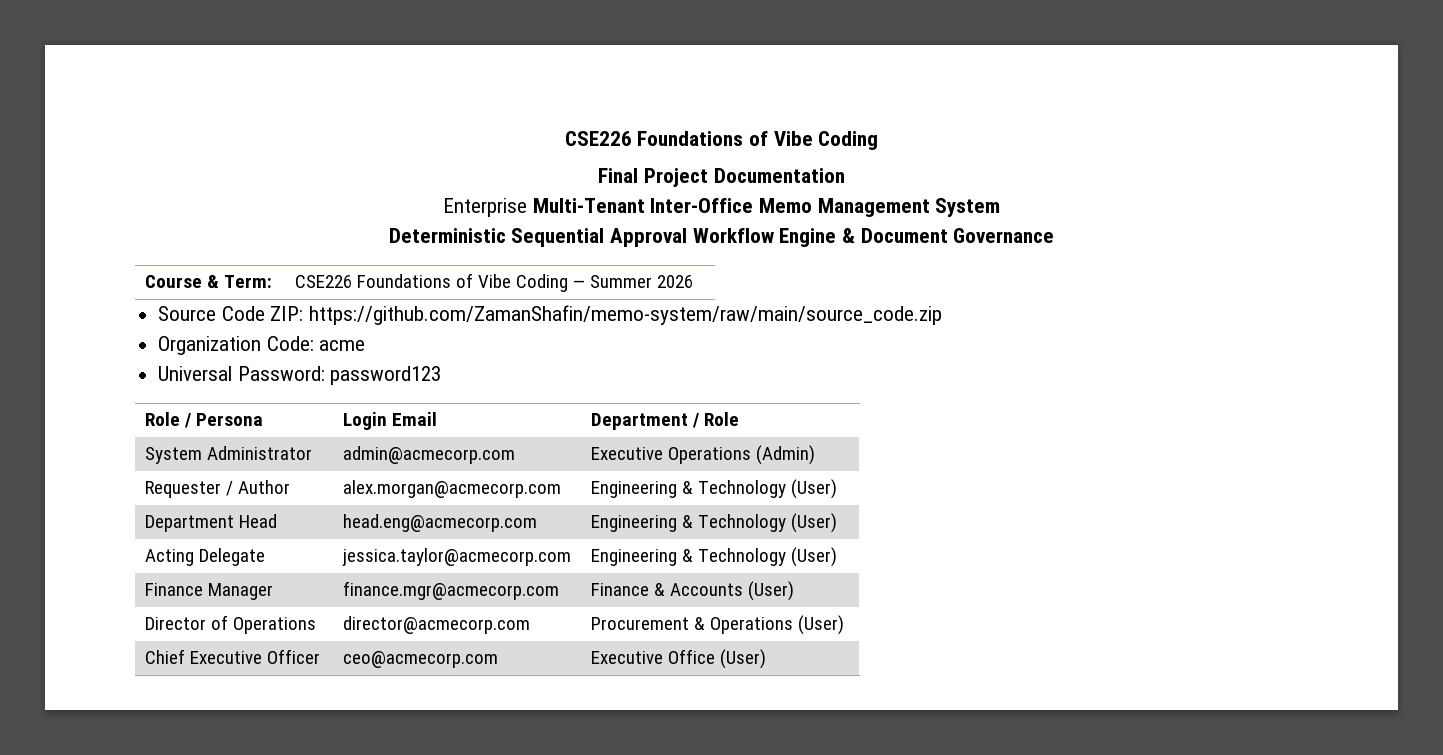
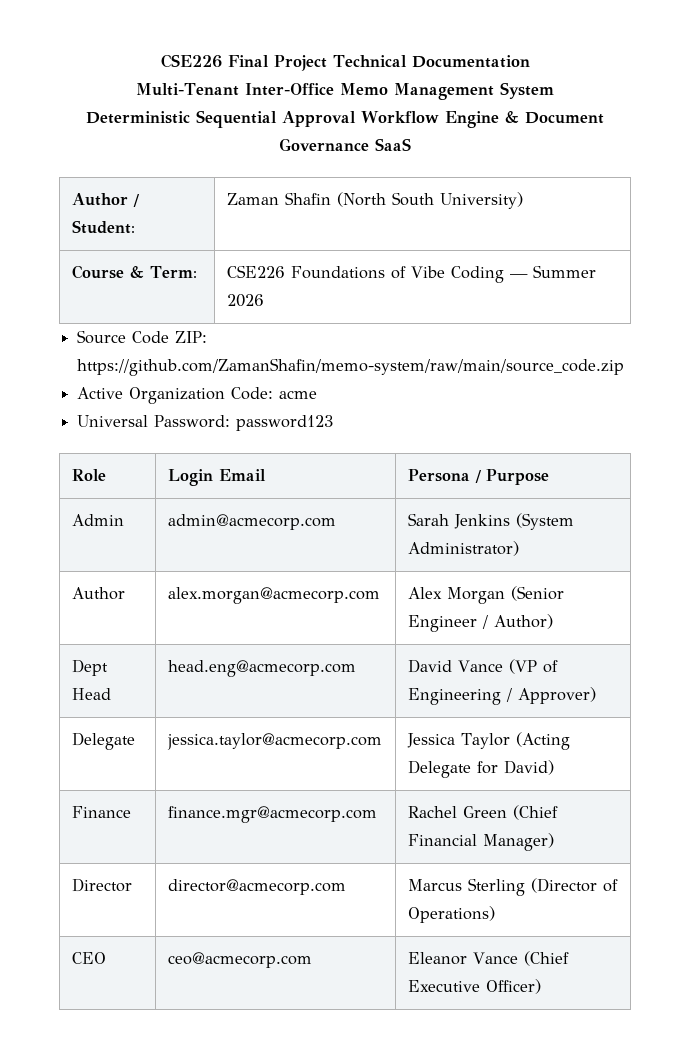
[564,131,879,150] CSE226 Foundations of Vibe Coding // -> [160,54,222,68] CSE226
(708, 177) none -> [332,55,407,67] Technical
[442,198,527,217] Enterprise -> (530, 61) none
(1055, 235) none -> [375,138,411,151] [71,193,140,207] [71,220,135,234] [226,192,523,209] SaaS // Author / Student: | Zaman Shafin (North South University)
(943, 315) none -> [77,387,124,399] Active
[183,413,263,428] / Persona -> (106, 475) none
[590,412,739,430] [144,446,312,464] [342,446,515,464] [590,445,815,465] [144,480,290,498] [342,480,561,498] [590,479,837,499] [144,514,277,532] [342,514,537,532] [590,513,837,533] [144,548,265,566] [341,548,571,566] [590,547,837,567] [144,583,273,600] Department / Role // System Administrator | admin@acmecorp.com | Executive Operations (Admin) // Requester / Author | alex.morgan@acmecorp.com | Engineering & Technology (User) // Department Head | head.eng@acmecorp.com | Engineering & Technology (User) // Acting Delegate | jessica.taylor@acmecorp.com | Engineering & Technology (User) // Finance Manager -> [407,469,549,485] [71,514,124,526] [167,514,336,530] [407,513,574,530] [407,541,519,556] [71,587,125,600] [167,587,380,604] [407,586,564,604] [407,614,553,632] [71,659,108,676] [71,688,111,700] [167,660,356,677] [407,659,558,674] [407,687,596,705] [71,732,135,750] [166,733,382,750] [406,732,570,750] [407,760,554,778] [71,806,131,818] Persona / Purpose // Admin | admin@acmecorp.com | Sarah Jenkins (System Administrator) // Author | alex.morgan@acmecorp.com | Alex Morgan (Senior Engineer / Author) // Dept Head | head.eng@acmecorp.com | David Vance (VP of Engineering / Approver) // Delegate | jessica.taylor@acmecorp.com | Jessica Taylor (Acting Delegate for David) // Finance
[590,581,794,601] Finance & Accounts (User) -> [407,805,558,820] [407,833,554,851] Rachel Green (Chief Financial Manager)
[210,615,316,634] of Operations -> (132, 885) none
[590,615,844,635] [144,649,320,664] [342,651,498,668] [590,649,766,669] Procurement & Operations (User) // Chief Executive Officer | ceo@acmecorp.com | Executive Office (User) -> [407,878,618,896] [407,906,495,923] [71,952,106,964] [167,952,312,968] [407,951,569,966] [407,979,541,994] Marcus Sterling (Director of Operations) // CEO | ceo@acmecorp.com | Eleanor Vance (Chief Executive Officer)

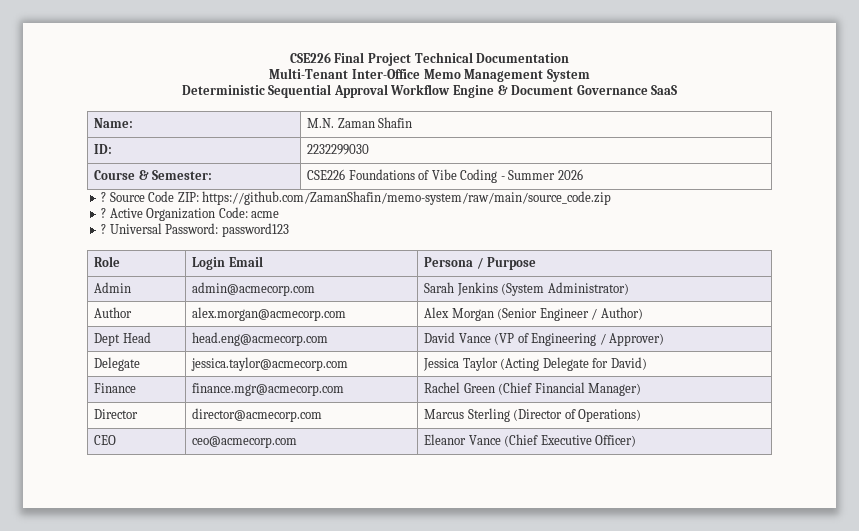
[71,193,140,207] [71,220,135,234] Author / Student: | -> [94,118,134,128] [307,118,335,128] Name: | M.N.
[336,192,523,209] (North South University) -> [94,144,113,154] [307,144,370,155] // ID: | 2232299030
[149,266,197,278] Term: -> [152,170,213,180] Semester:
[509,274,528,278] — -> [500,176,505,180] -
(264, 300) none -> [101,192,107,202] ?
(625, 367) none -> [101,208,107,218] ?
(318, 394) none -> [101,224,107,234] ?

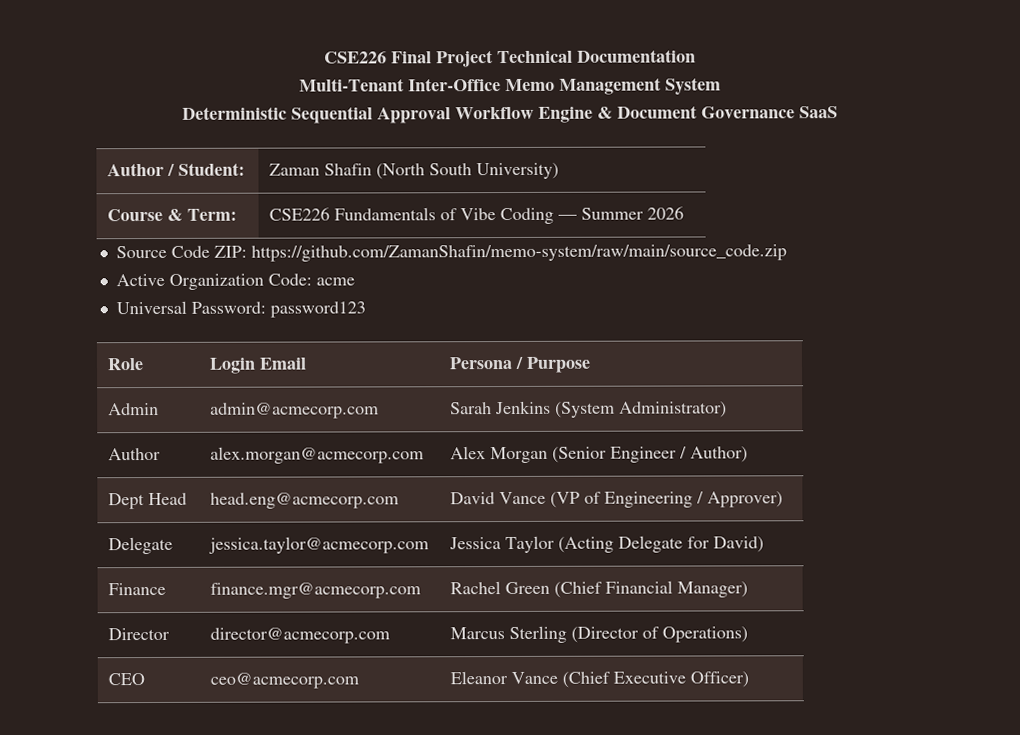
[94,118,134,128] [307,118,335,128] Name: | M.N. -> [106,162,245,177] Author / Student: |
[94,144,113,154] [307,144,370,155] // ID: | 2232299030 -> [375,162,559,180] (North South University)
[152,170,213,180] [307,169,415,180] Semester: | CSE226 Foundations -> [186,208,237,221] [268,207,436,221] Term: | CSE226 Fundamentals
[500,176,505,180] - -> [557,214,577,220] —
[101,192,107,202] ? -> (684, 213) none
[101,208,107,218] ? -> (787, 253) none
[101,224,107,234] ? -> (355, 281) none

